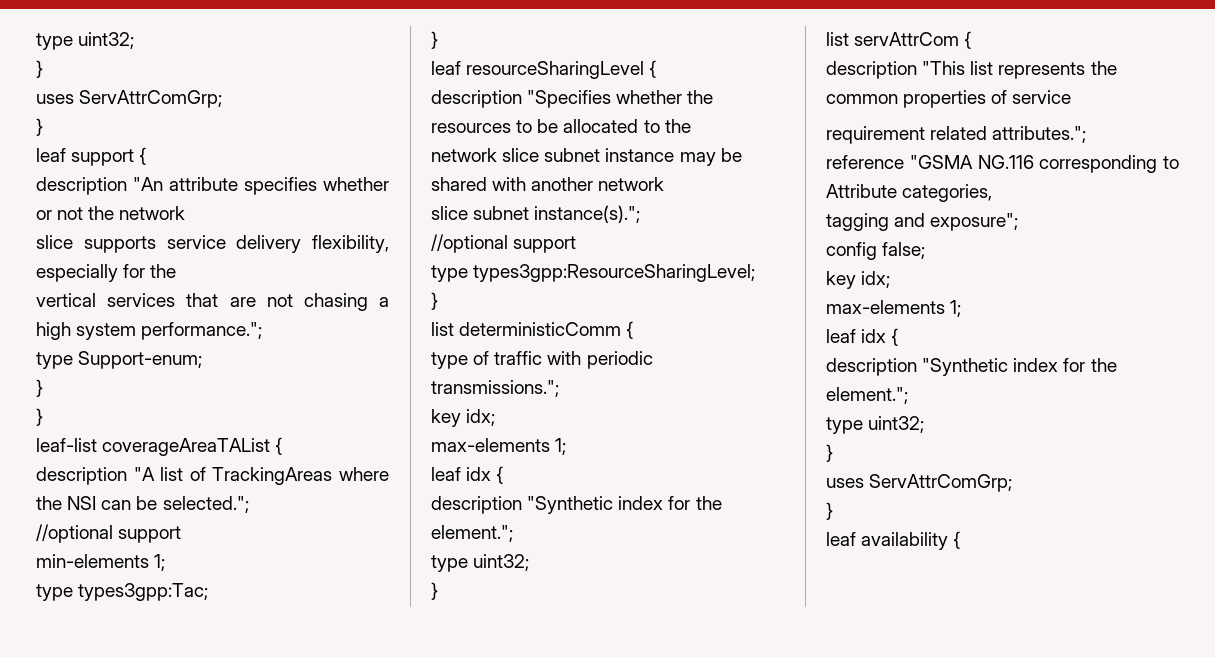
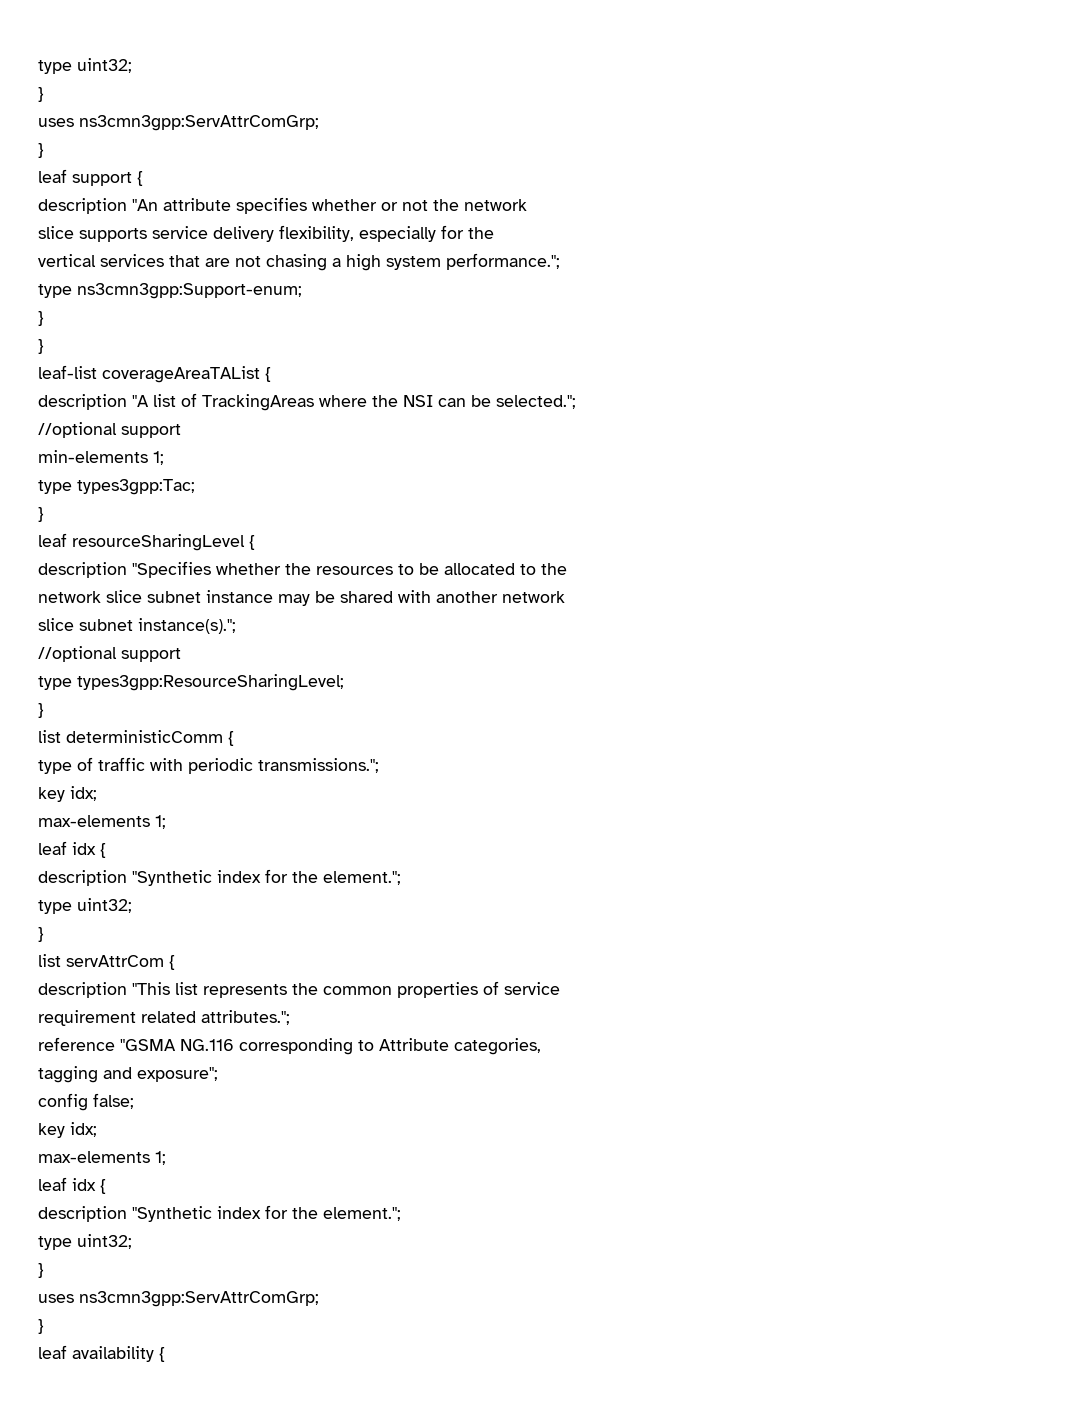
[36,32,135,50] [36,60,43,78] [36,90,223,108] type uint32; // } // uses ServAttrComGrp; -> [38,58,132,74] [38,87,44,102] [38,115,319,131] type uint32; // } // uses ns3cmn3gpp:ServAttrComGrp;
[78,351,203,369] Support-enum; -> [77,283,302,299] ns3cmn3gpp:Support-enum;
[869,474,1013,492] ServAttrComGrp; -> [79,1291,319,1307] ns3cmn3gpp:ServAttrComGrp;

